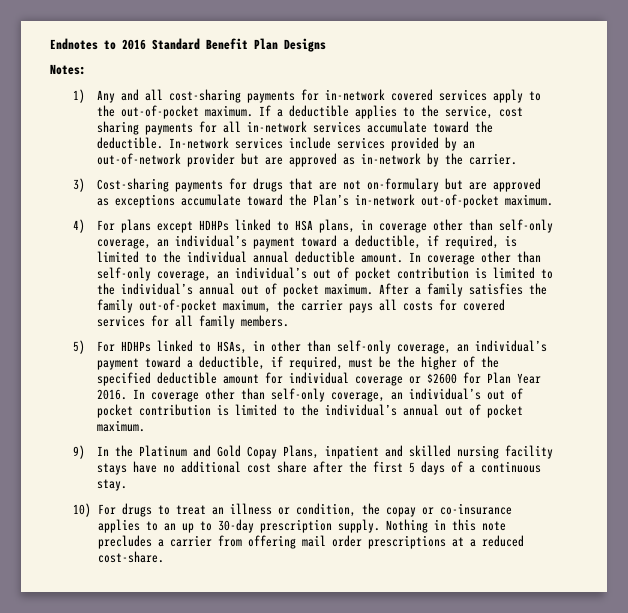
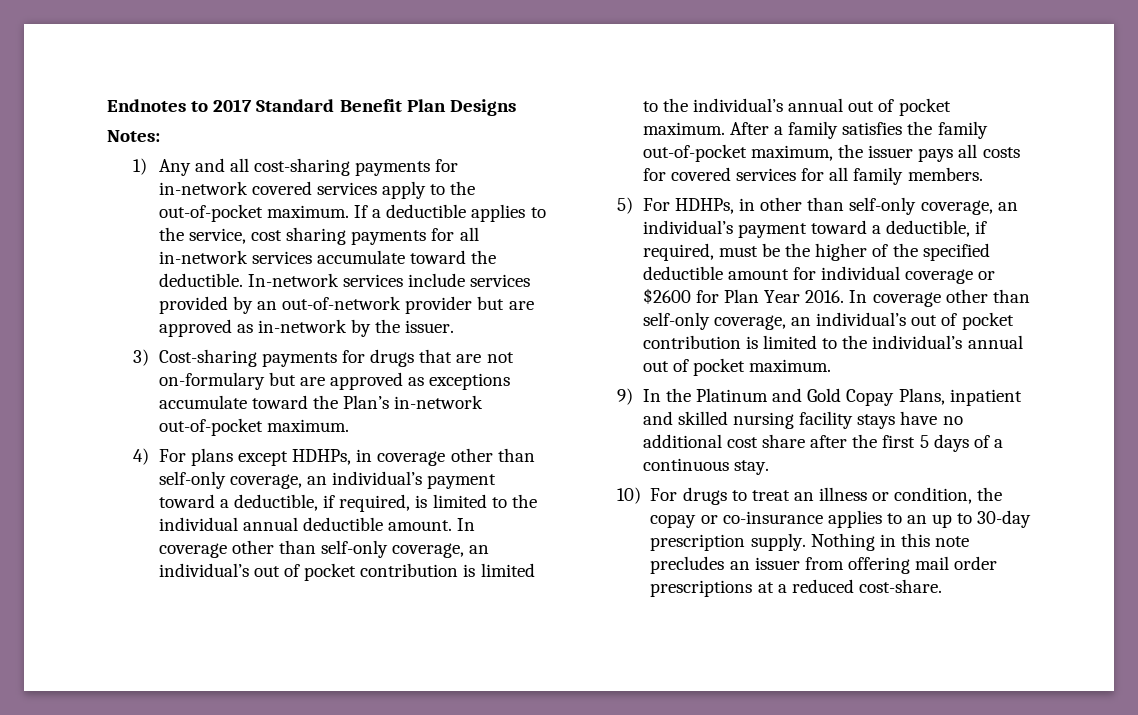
[122,39,146,50] 2016 -> [213,99,253,112] 2017
[468,153,517,165] carrier. -> [405,320,455,333] issuer.
[198,219,355,233] HDHPs linked to HSA plans, -> [292,449,352,465] HDHPs,
[300,299,343,311] carrier -> [868,145,914,158] issuer
[120,340,247,354] HDHPs linked to HSAs, -> [674,198,734,214] HDHPs,
[157,535,212,547] a carrier -> [729,557,800,570] an issuer

